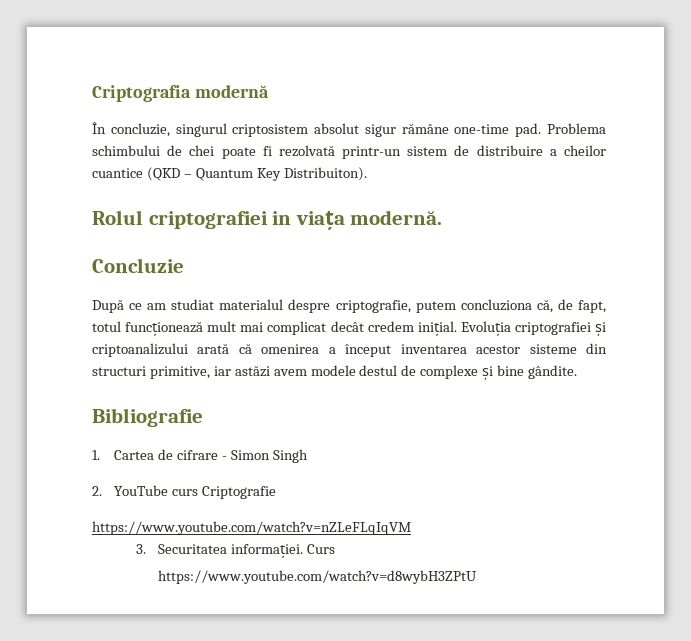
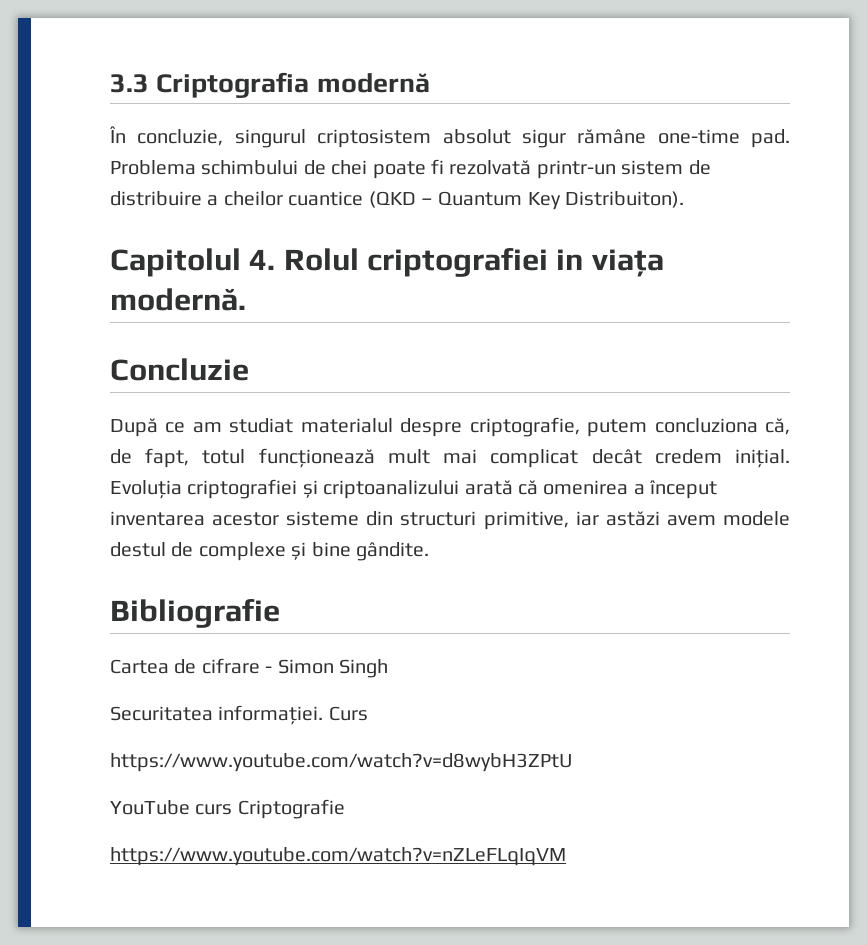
(92, 93) none -> [110,74,149,93] 3.3
(367, 174) none -> [110,248,276,277] Capitolul 4.
[92,450,100,460] 1. -> (280, 613) none
[92,486,102,496] 2. -> [110,705,368,725] [110,753,573,772] Securitatea informației. Curs // https://www.youtube.com/watch?v=d8wybH3ZPtU //
[136,544,336,558] [158,570,478,584] // 3. Securitatea informației. Curs // https://www.youtube.com/watch?v=d8wybH3ZPtU -> (566, 856) none

